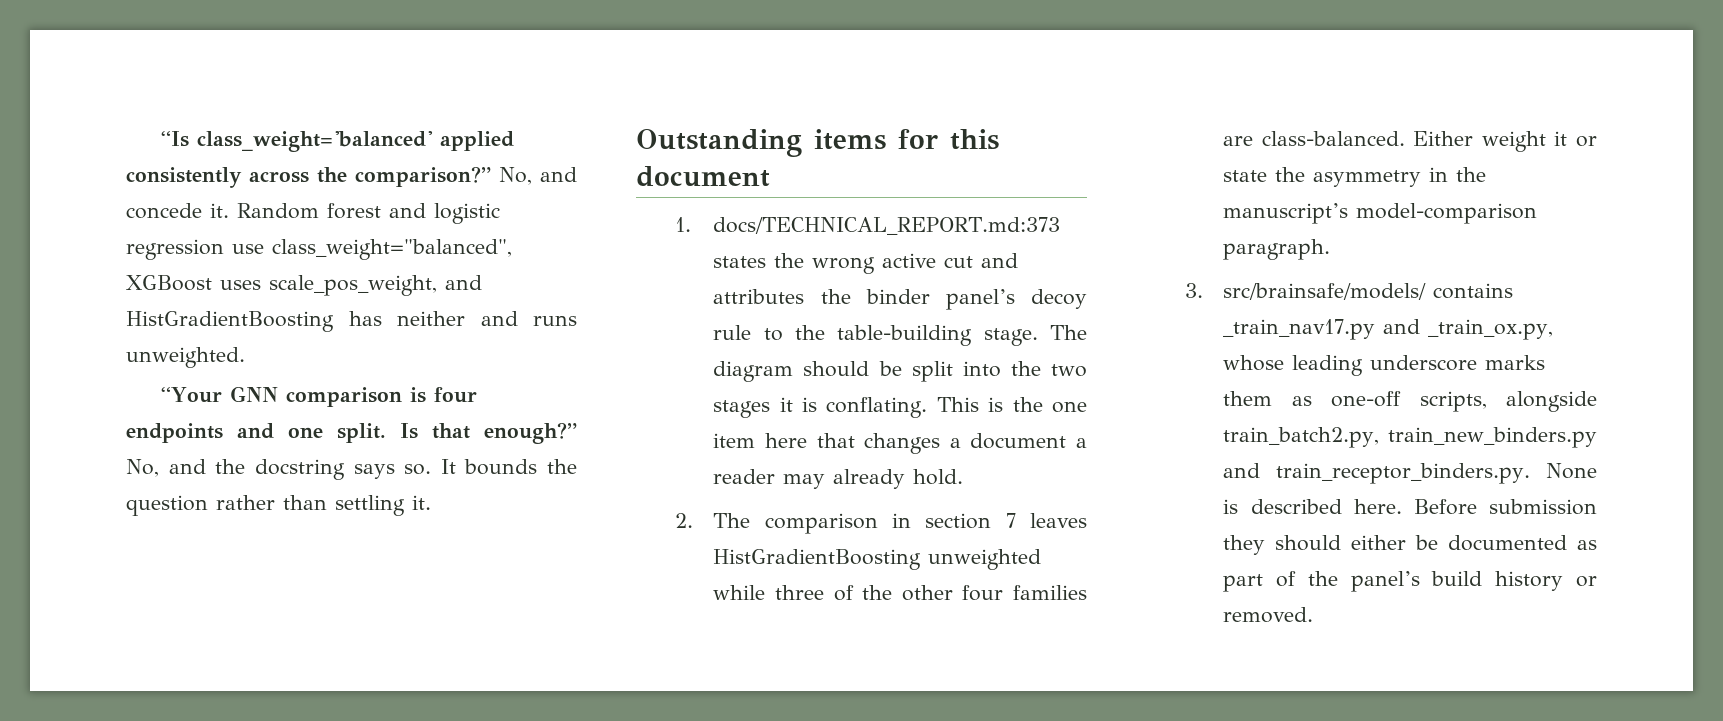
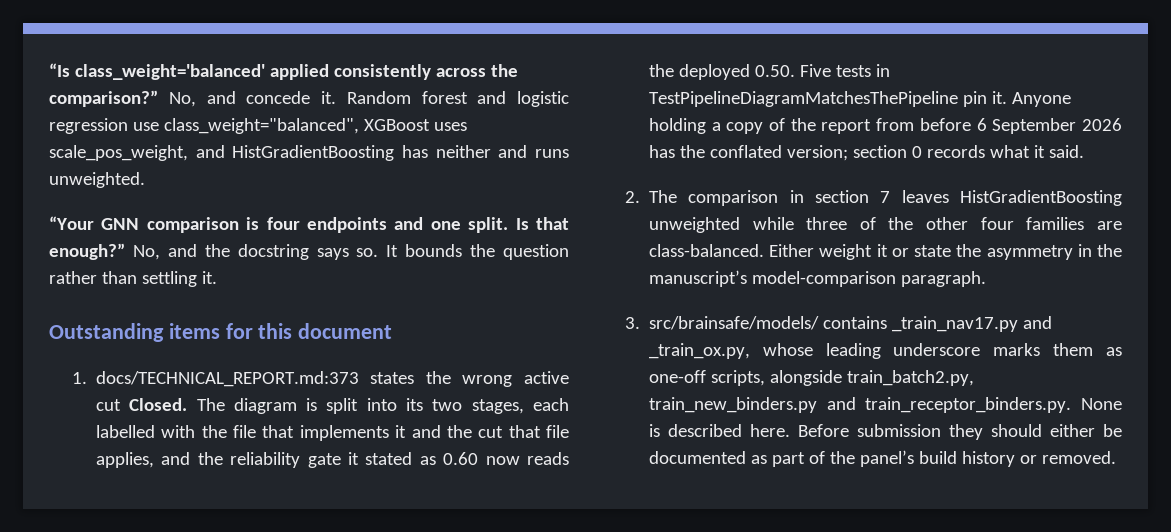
[981,253,1019,268] [713,289,1087,310] [713,325,1087,346] [713,361,1087,382] [713,397,1087,418] [713,433,1087,454] [713,469,964,489] and attributes the binder panel’s decoy rule to the table-building stage. The diagram should be split into the two stages it is conflating. This is the one item here that changes a document a reader may already hold. -> [129,398,569,414] [95,425,569,441] [95,452,569,468] [648,64,890,80] [648,91,1071,107] [648,118,1122,134] [648,145,1084,161] Closed. The diagram is split into its two stages, each labelled with the file that implements it and the cut that file applies, and the reliability gate it stated as 0.60 now reads the deployed 0.50. Five tests in TestPipelineDiagramMatchesThePipeline pin it. Anyone holding a copy of the report from before 6 September 2026 has the conflated version; section 0 records what it said.

